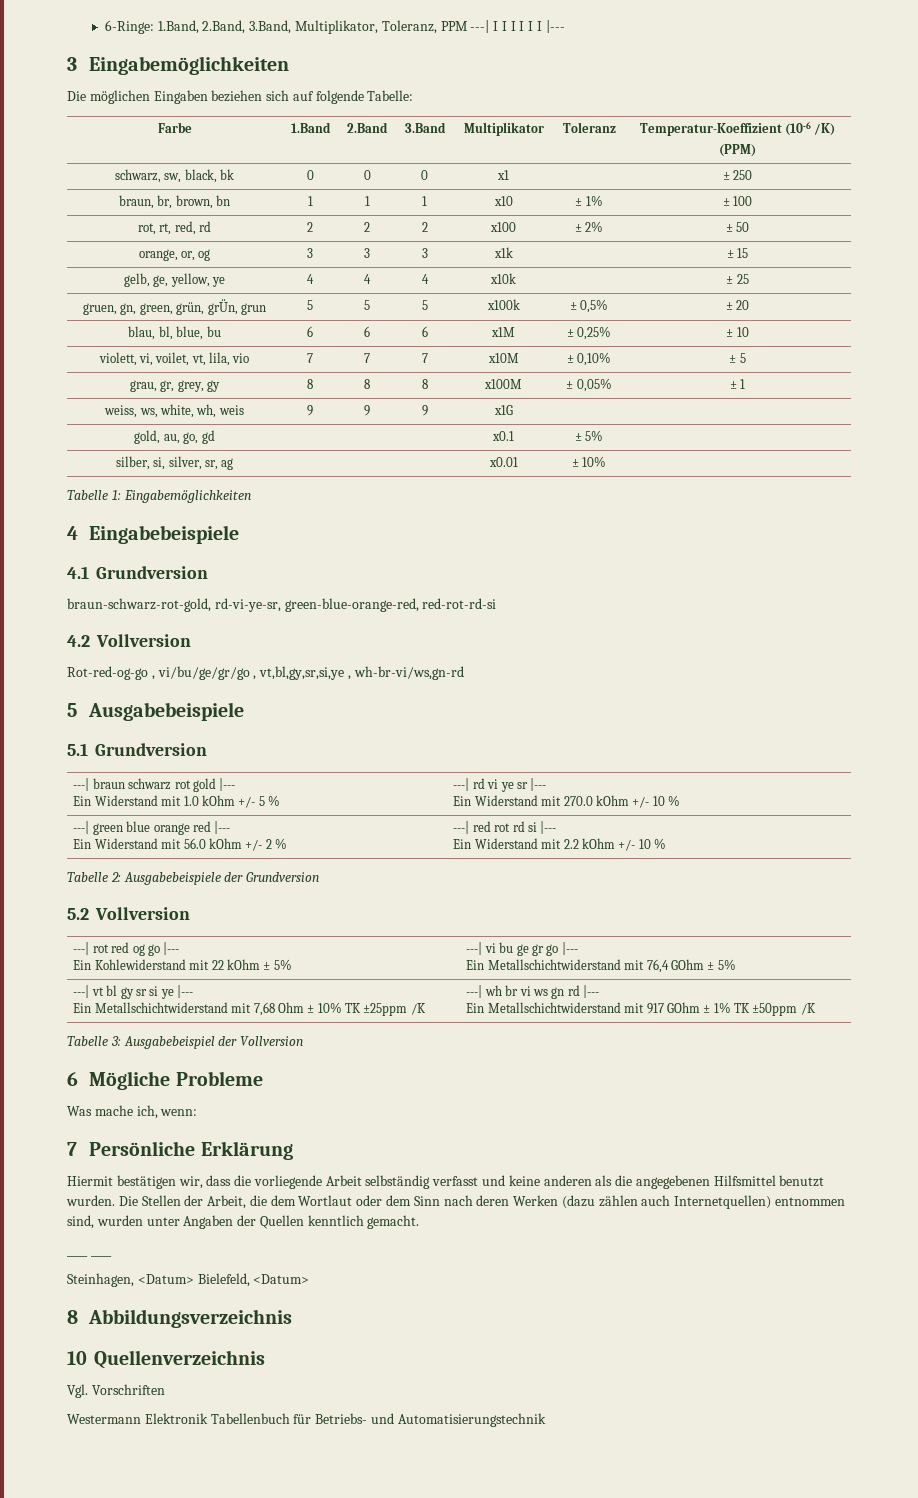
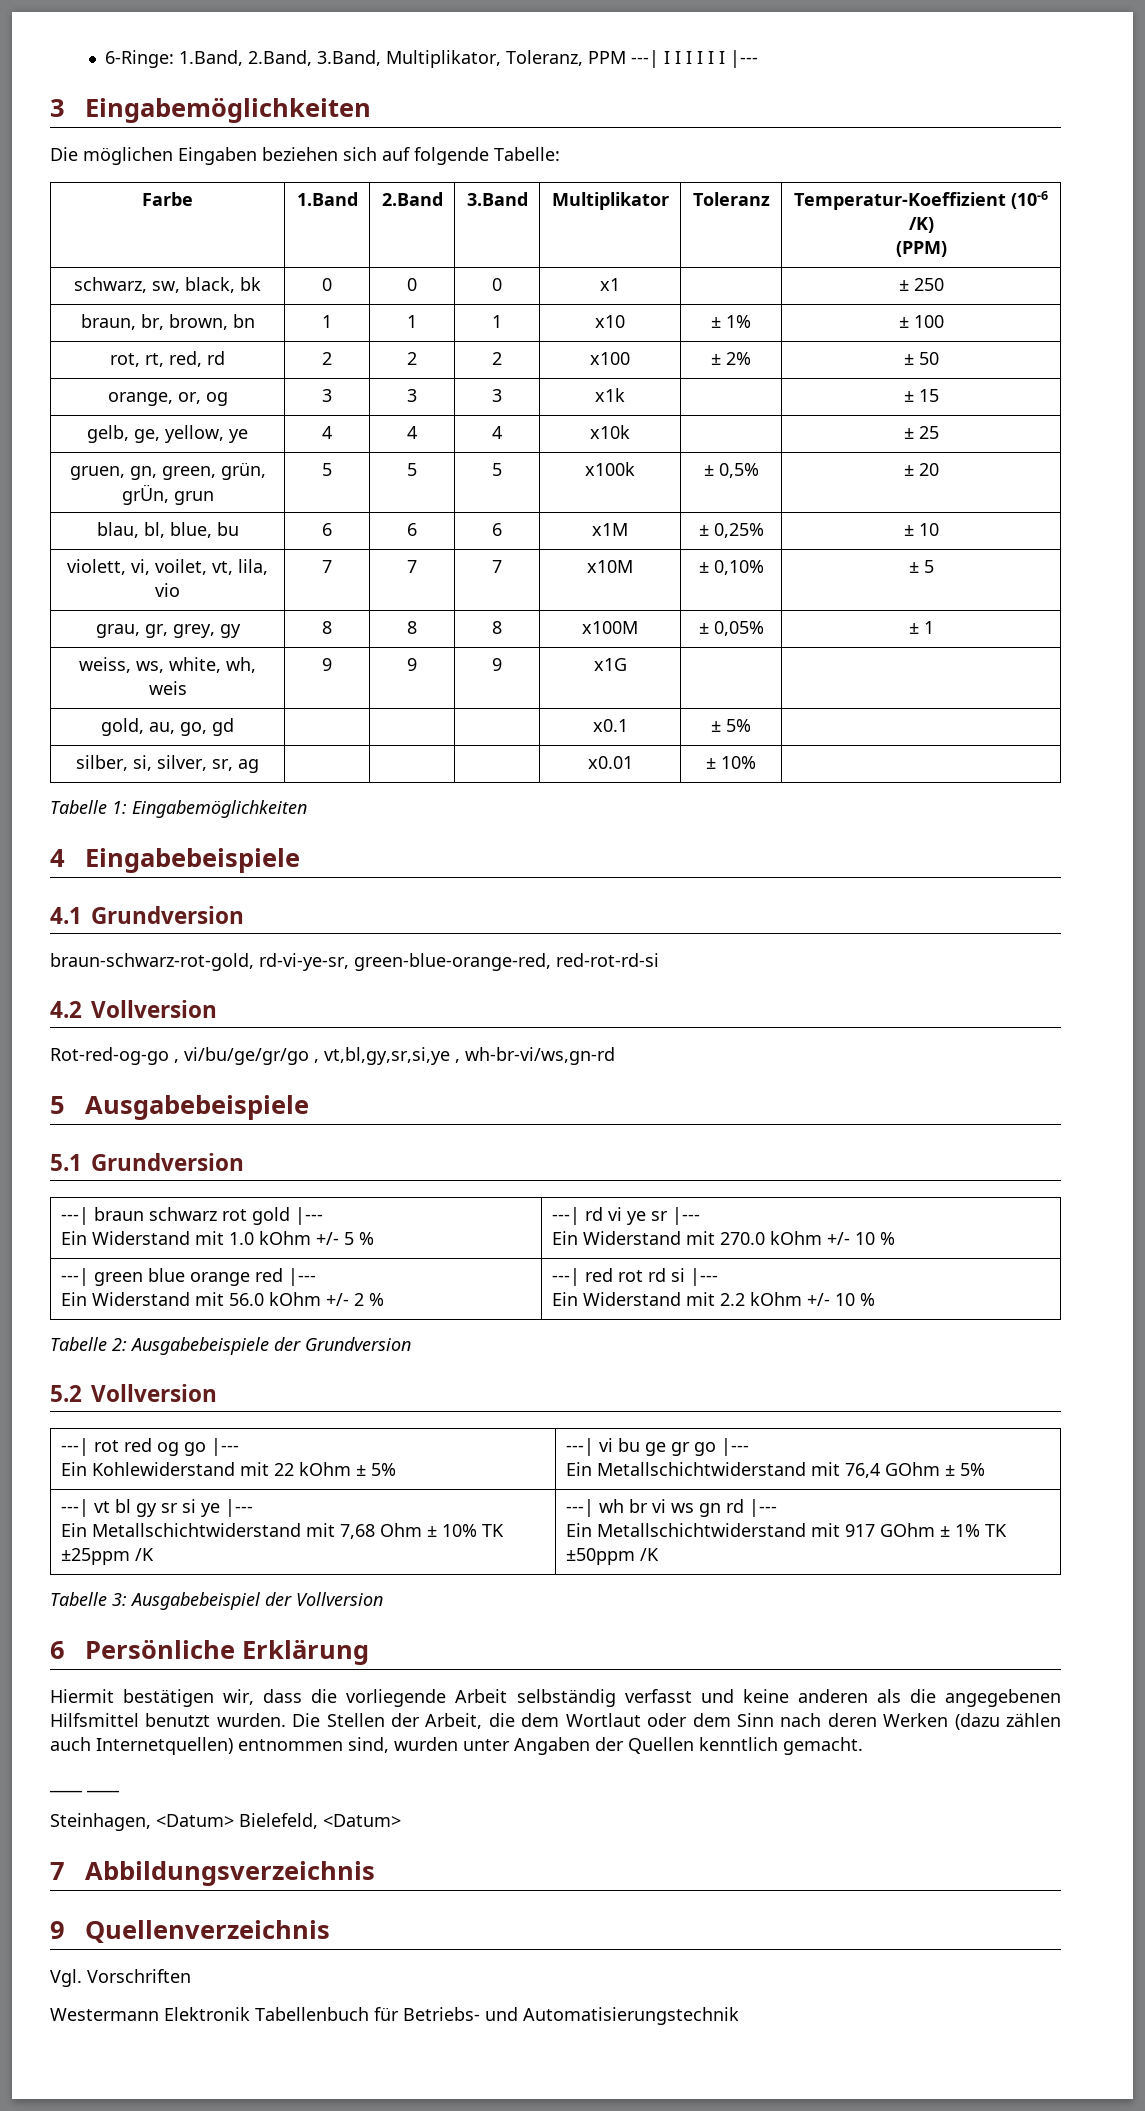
[89,1071,263,1090] [67,1105,198,1119] [67,1142,77,1156] Mögliche Probleme // Was mache ich, wenn: // 7 -> (65, 1650) none
[67,1310,78,1324] 8 -> [50,1862,65,1880] 7
[67,1351,87,1365] 10 -> [50,1921,65,1939] 9

